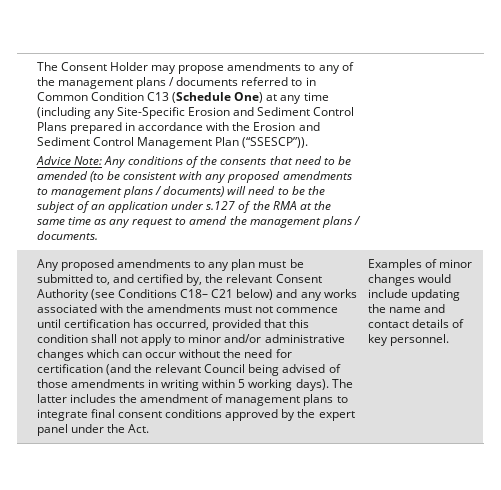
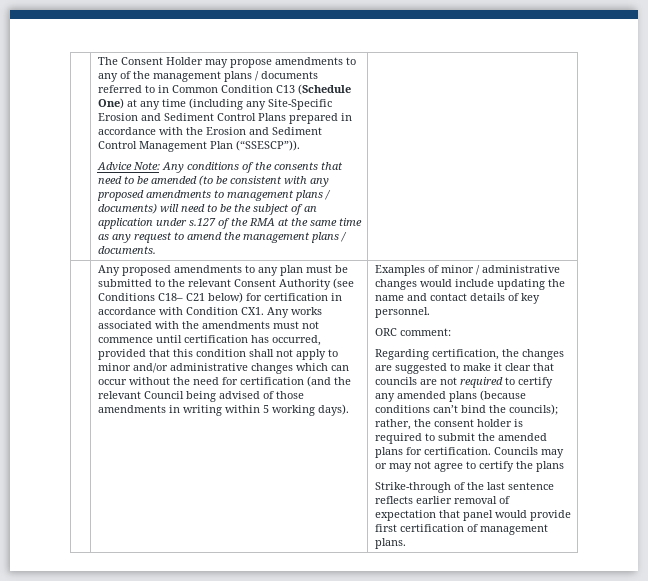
[95,274,203,286] to, and certified by, -> [154,279,165,287] to
[276,289,322,301] and any -> [245,293,342,301] [97,307,289,318] for certification in accordance with Condition CX1. Any
[331,379,353,388] [36,394,348,406] [36,409,355,421] [36,424,150,436] The latter includes the amendment of management plans to integrate final consent conditions approved by the expert panel under the Act. -> (349, 410) none
(473, 263) none -> [475,265,560,275] / administrative
(449, 340) none -> [374,328,451,336] [374,349,564,360] [374,363,554,374] [374,377,553,388] [374,390,526,402] [374,404,558,415] [374,419,523,430] [374,433,547,444] [374,447,564,458] [374,461,564,472] [374,482,554,493] [374,496,510,504] [374,510,571,521] [374,524,548,535] [374,538,406,549] // ORC comment: // Regarding certification, the changes are suggested to make it clear that councils are not required to certify any amended plans (because conditions can’t bind the councils); rather, the consent holder is required to submit the amended plans for certification. Councils may or may not agree to certify the plans // Strike-through of the last sentence reflects earlier removal of expectation that panel would provide first certification of management plans.

